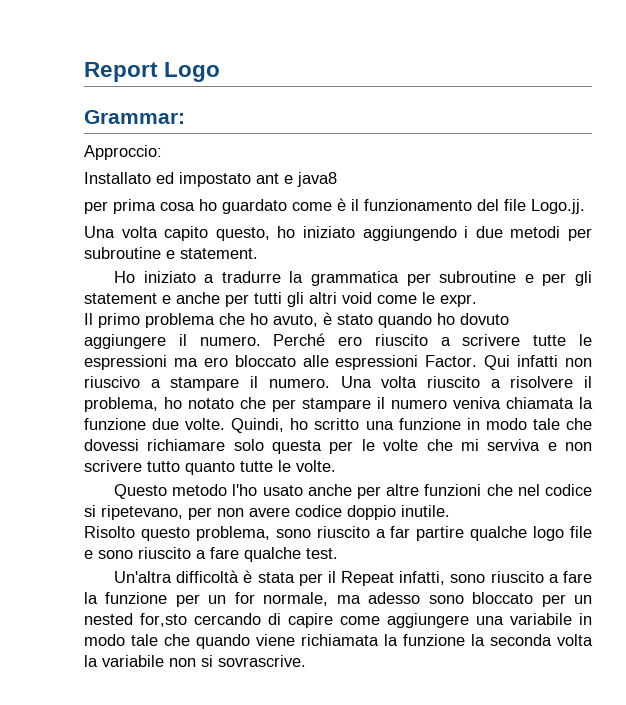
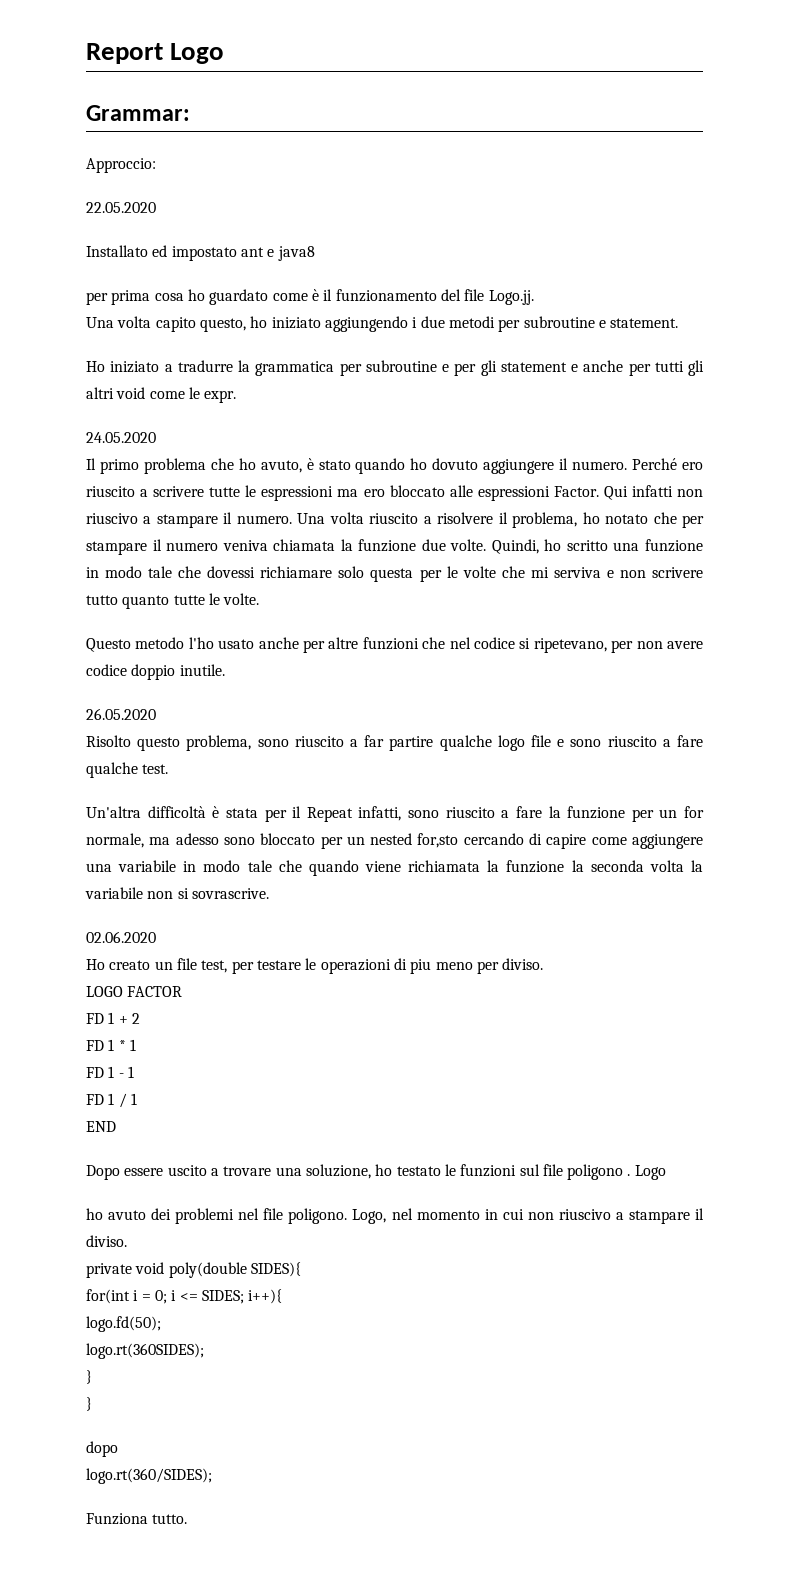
(162, 152) none -> [86,202,156,213] // 22.05.2020
(477, 300) none -> [86,432,156,443] // 24.05.2020
(450, 511) none -> [86,708,156,720] // 26.05.2020
(306, 661) none -> [86,931,156,943] [86,958,544,974] [86,986,183,997] [86,1012,140,1024] [86,1039,136,1051] [86,1066,134,1078] [86,1093,137,1108] [86,1121,116,1132] [86,1164,666,1180] [86,1208,704,1224] [86,1235,127,1247] [86,1262,301,1278] [86,1289,283,1304] [86,1316,161,1332] [86,1343,204,1359] [86,1370,92,1384] [86,1397,92,1411] [86,1441,118,1457] [86,1468,212,1484] [86,1513,188,1525] // 02.06.2020 // Ho creato un file test, per testare le operazioni di piu meno per diviso. // LOGO FACTOR // FD 1 + 2 // FD 1 * 1 // FD 1 - 1 // FD 1 / 1 // END // Dopo essere uscito a trovare una soluzione, ho testato le funzioni sul file poligono . Logo // ho avuto dei problemi nel file poligono. Logo, nel momento in cui non riuscivo a stampare il diviso. // private void poly(double SIDES){ // for(int i = 0; i <= SIDES; i++){ // logo.fd(50); // logo.rt(360SIDES); // } // } // dopo // logo.rt(360/SIDES); // Funziona tutto.

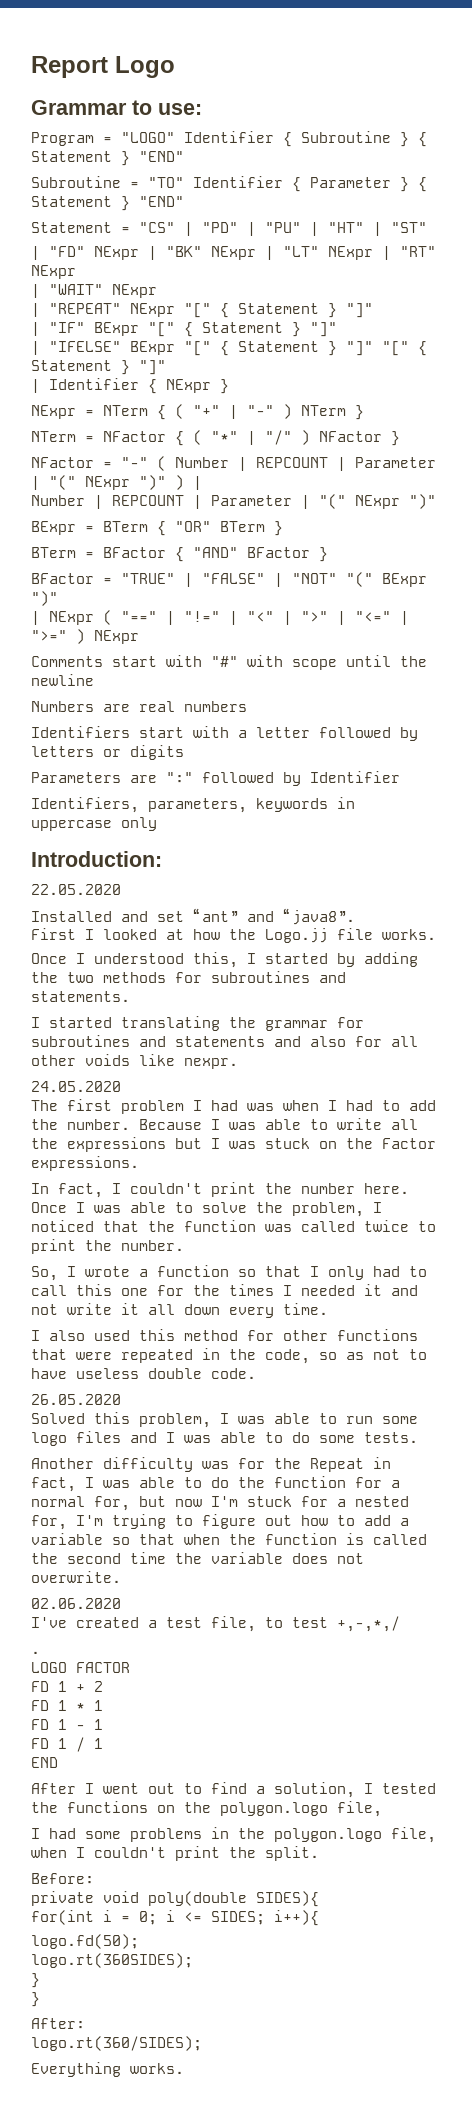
[86,105,190,121] [86,158,156,173] [86,202,156,213] [86,245,315,261] [86,289,534,305] [86,316,679,332] [86,360,704,376] [86,387,237,403] [86,432,156,443] [86,458,704,474] [86,485,703,501] [86,512,705,528] [86,539,704,555] [86,566,703,582] [86,593,260,609] [86,637,703,653] [86,664,225,680] [86,708,156,720] [86,735,703,751] [86,762,169,778] [86,806,704,822] [86,833,704,849] [86,860,703,876] [85,887,269,899] [86,931,156,943] [86,958,544,974] Grammar: // Approccio: // 22.05.2020 // Installato ed impostato ant e java8 // per prima cosa ho guardato come è il funzionamento del file Logo.jj. // Una volta capito questo, ho iniziato aggiungendo i due metodi per subroutine e statement. // Ho iniziato a tradurre la grammatica per subroutine e per gli statement e anche per tutti gli altri void come le expr. // 24.05.2020 // Il primo problema che ho avuto, è stato quando ho dovuto aggiungere il numero. Perché ero riuscito a scrivere tutte le espressioni ma ero bloccato alle espressioni Factor. Qui infatti non riuscivo a stampare il numero. Una volta riuscito a risolvere il problema, ho notato che per stampare il numero veniva chiamata la funzione due volte. Quindi, ho scritto una funzione in modo tale che dovessi richiamare solo questa per le volte che mi serviva e non scrivere tutto quanto tutte le volte. // Questo metodo l'ho usato anche per altre funzioni che nel codice si ripetevano, per non avere codice doppio inutile. // 26.05.2020 // Risolto questo problema, sono riuscito a far partire qualche logo file e sono riuscito a fare qualche test. // Un'altra difficoltà è stata per il Repeat infatti, sono riuscito a fare la funzione per un for normale, ma adesso sono bloccato per un nested for,sto cercando di capire come aggiungere una variabile in modo tale che quando viene richiamata la funzione la seconda volta la variabile non si sovrascrive. // 02.06.2020 // Ho creato un file test, per testare le operazioni di piu meno per diviso. -> [31,100,202,115] [31,131,427,147] [31,151,184,166] [31,176,427,192] [31,196,184,211] [31,222,427,236] [31,246,436,260] [31,265,76,279] [31,284,157,298] [31,303,373,318] [31,322,337,337] [31,341,427,356] [31,360,166,375] [31,378,229,394] [31,404,364,420] [31,430,400,446] [31,456,436,471] [31,475,202,490] [31,494,436,509] [31,521,283,536] [31,547,328,562] [31,572,427,587] [31,591,58,606] [31,610,409,625] [31,629,139,644] [31,655,427,670] [31,674,94,686] [31,701,247,712] [31,726,418,741] [31,745,184,760] [31,771,400,786] [31,797,355,813] [31,817,157,831] [31,851,162,867] [31,884,121,895] [31,908,355,925] [31,928,436,943] [31,952,418,968] [31,971,346,983] [31,991,130,1002] [31,1016,364,1031] [31,1035,418,1047] [31,1054,238,1069] [31,1081,121,1092] [31,1099,436,1114] [31,1118,418,1130] [31,1137,436,1152] [31,1156,139,1171] [31,1182,409,1198] [31,1202,382,1217] [31,1220,436,1232] [31,1239,184,1254] [31,1265,427,1281] [31,1284,418,1296] [31,1303,328,1318] [31,1329,418,1341] [31,1348,427,1364] [31,1368,256,1379] [31,1394,121,1405] [31,1412,418,1428] [31,1431,418,1446] [31,1457,391,1472] [31,1476,400,1492] [31,1496,409,1511] [31,1514,409,1530] [31,1533,427,1545] [31,1552,364,1564] [31,1571,121,1583] [31,1598,121,1609] [31,1616,400,1632] [31,1651,40,1654] Grammar to use: // Program = "LOGO" Identifier { Subroutine } { Statement } "END" // Subroutine = "TO" Identifier { Parameter } { Statement } "END" // Statement = "CS" | "PD" | "PU" | "HT" | "ST" // | "FD" NExpr | "BK" NExpr | "LT" NExpr | "RT" NExpr // | "WAIT" NExpr // | "REPEAT" NExpr "[" { Statement } "]" // | "IF" BExpr "[" { Statement } "]" // | "IFELSE" BExpr "[" { Statement } "]" "[" { Statement } "]" // | Identifier { NExpr } // NExpr = NTerm { ( "+" | "-" ) NTerm } // NTerm = NFactor { ( "*" | "/" ) NFactor } // NFactor = "-" ( Number | REPCOUNT | Parameter | "(" NExpr ")" ) | // Number | REPCOUNT | Parameter | "(" NExpr ")" // BExpr = BTerm { "OR" BTerm } // BTerm = BFactor { "AND" BFactor } // BFactor = "TRUE" | "FALSE" | "NOT" "(" BExpr ")" // | NExpr ( "==" | "!=" | "<" | ">" | "<=" | ">=" ) NExpr // Comments start with "#" with scope until the newline // Numbers are real numbers // Identifiers start with a letter followed by letters or digits // Parameters are ":" followed by Identifier // Identifiers, parameters, keywords in uppercase only // Introduction: // 22.05.2020 // Installed and set “ant” and “java8”. // First I looked at how the Logo.jj file works. // Once I understood this, I started by adding the two methods for subroutines and statements. // I started translating the grammar for subroutines and statements and also for all other voids like nexpr. // 24.05.2020 // The first problem I had was when I had to add the number. Because I was able to write all the expressions but I was stuck on the Factor expressions. // In fact, I couldn't print the number here. Once I was able to solve the problem, I noticed that the function was called twice to print the number. // So, I wrote a function so that I only had to call this one for the times I needed it and not write it all down every time. // I also used this method for other functions that were repeated in the code, so as not to have useless double code. // 26.05.2020 // Solved this problem, I was able to run some logo files and I was able to do some tests. // Another difficulty was for the Repeat in fact, I was able to do the function for a normal for, but now I'm stuck for a nested for, I'm trying to figure out how to add a variable so that when the function is called the second time the variable does not overwrite. // 02.06.2020 // I've created a test file, to test +,-,*,/ // .
[86,1164,666,1180] [86,1208,704,1224] [86,1235,127,1247] Dopo essere uscito a trovare una soluzione, ho testato le funzioni sul file poligono . Logo // ho avuto dei problemi nel file poligono. Logo, nel momento in cui non riuscivo a stampare il diviso. -> [31,1782,436,1798] [31,1801,382,1817] [31,1827,436,1843] [31,1846,319,1861] [31,1873,94,1884] After I went out to find a solution, I tested the functions on the polygon.logo file, // I had some problems in the polygon.logo file, when I couldn't print the split. // Before:
[86,1441,118,1457] dopo -> [31,2018,85,2029] After:
[86,1513,188,1525] Funziona tutto. -> [31,2062,184,2077] Everything works.

